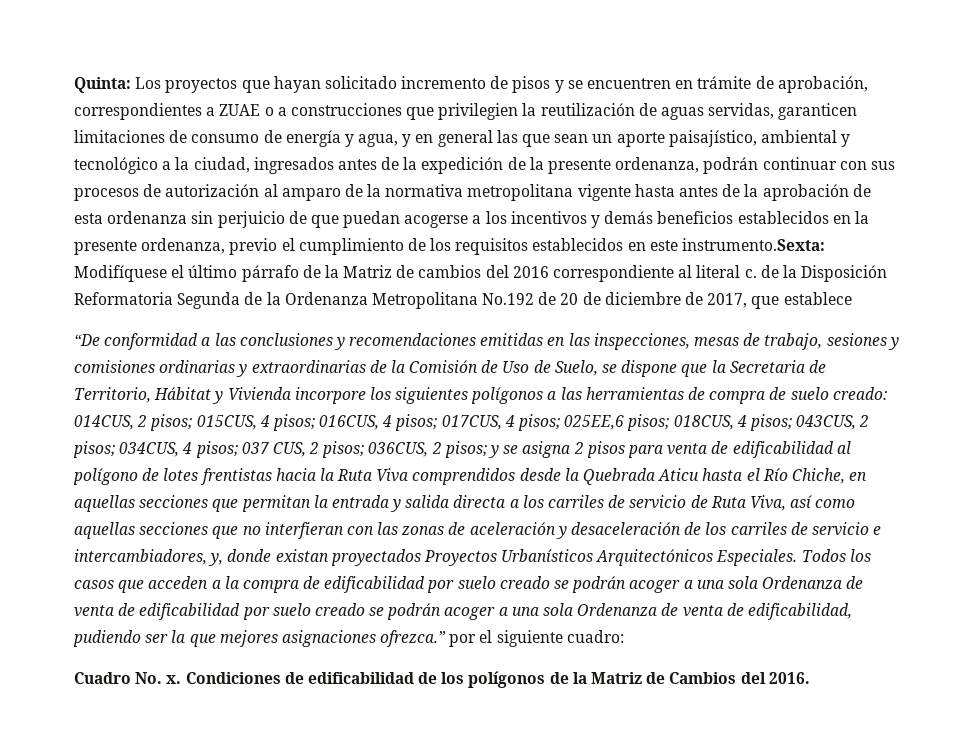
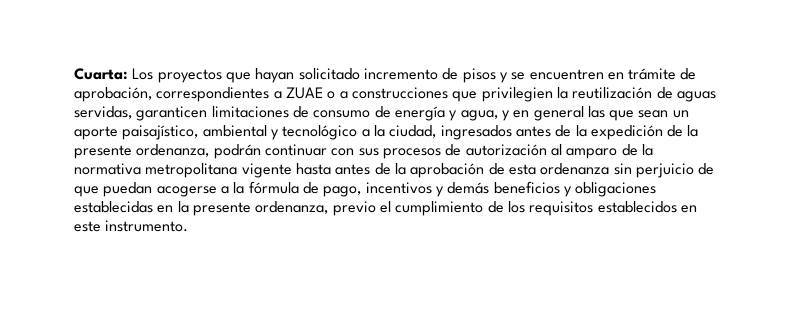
[74,77,131,93] Quinta: -> [74,68,128,80] Cuarta:
[485,211,507,224] los -> [233,181,362,197] la fórmula de pago,
[737,211,829,224] establecidos -> [563,182,657,197] [74,201,153,213] y obligaciones establecidas
[682,238,826,251] [74,265,888,282] [74,292,852,309] [74,333,899,350] [74,360,826,377] [74,387,887,404] [74,414,870,431] [73,441,851,458] [73,468,868,485] [74,495,856,512] [74,522,882,539] [74,549,871,566] [74,576,864,593] [74,603,852,620] [73,630,624,647] [74,671,810,688] instrumento.Sexta: Modifíquese el último párrafo de la Matriz de cambios del 2016 correspondiente al literal c. de la Disposición Reformatoria Segunda de la Ordenanza Metropolitana No.192 de 20 de diciembre de 2017, que establece // “De conformidad a las conclusiones y recomendaciones emitidas en las inspecciones, mesas de trabajo, sesiones y comisiones ordinarias y extraordinarias de la Comisión de Uso de Suelo, se dispone que la Secretaria de Territorio, Hábitat y Vivienda incorpore los siguientes polígonos a las herramientas de compra de suelo creado: 014CUS, 2 pisos; 015CUS, 4 pisos; 016CUS, 4 pisos; 017CUS, 4 pisos; 025EE,6 pisos; 018CUS, 4 pisos; 043CUS, 2 pisos; 034CUS, 4 pisos; 037 CUS, 2 pisos; 036CUS, 2 pisos; y se asigna 2 pisos para venta de edificabilidad al polígono de lotes frentistas hacia la Ruta Viva comprendidos desde la Quebrada Aticu hasta el Río Chiche, en aquellas secciones que permitan la entrada y salida directa a los carriles de servicio de Ruta Viva, así como aquellas secciones que no interfieran con las zonas de aceleración y desaceleración de los carriles de servicio e intercambiadores, y, donde existan proyectados Proyectos Urbanísticos Arquitectónicos Especiales. Todos los casos que acceden a la compra de edificabilidad por suelo creado se podrán acoger a una sola Ordenanza de venta de edificabilidad por suelo creado se podrán acoger a una sola Ordenanza de venta de edificabilidad, pudiendo ser la que mejores asignaciones ofrezca.” por el siguiente cuadro: // Cuadro No. x. Condiciones de edificabilidad de los polígonos de la Matriz de Cambios del 2016. -> [105,220,189,232] instrumento.

